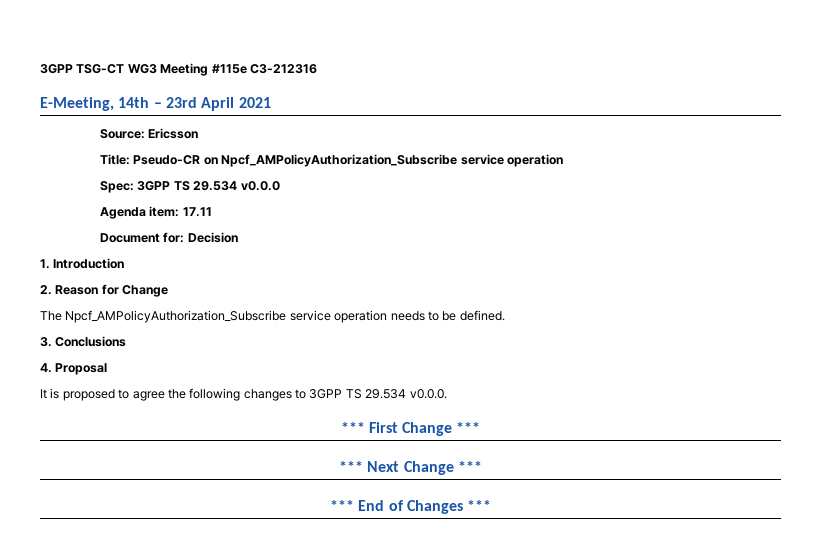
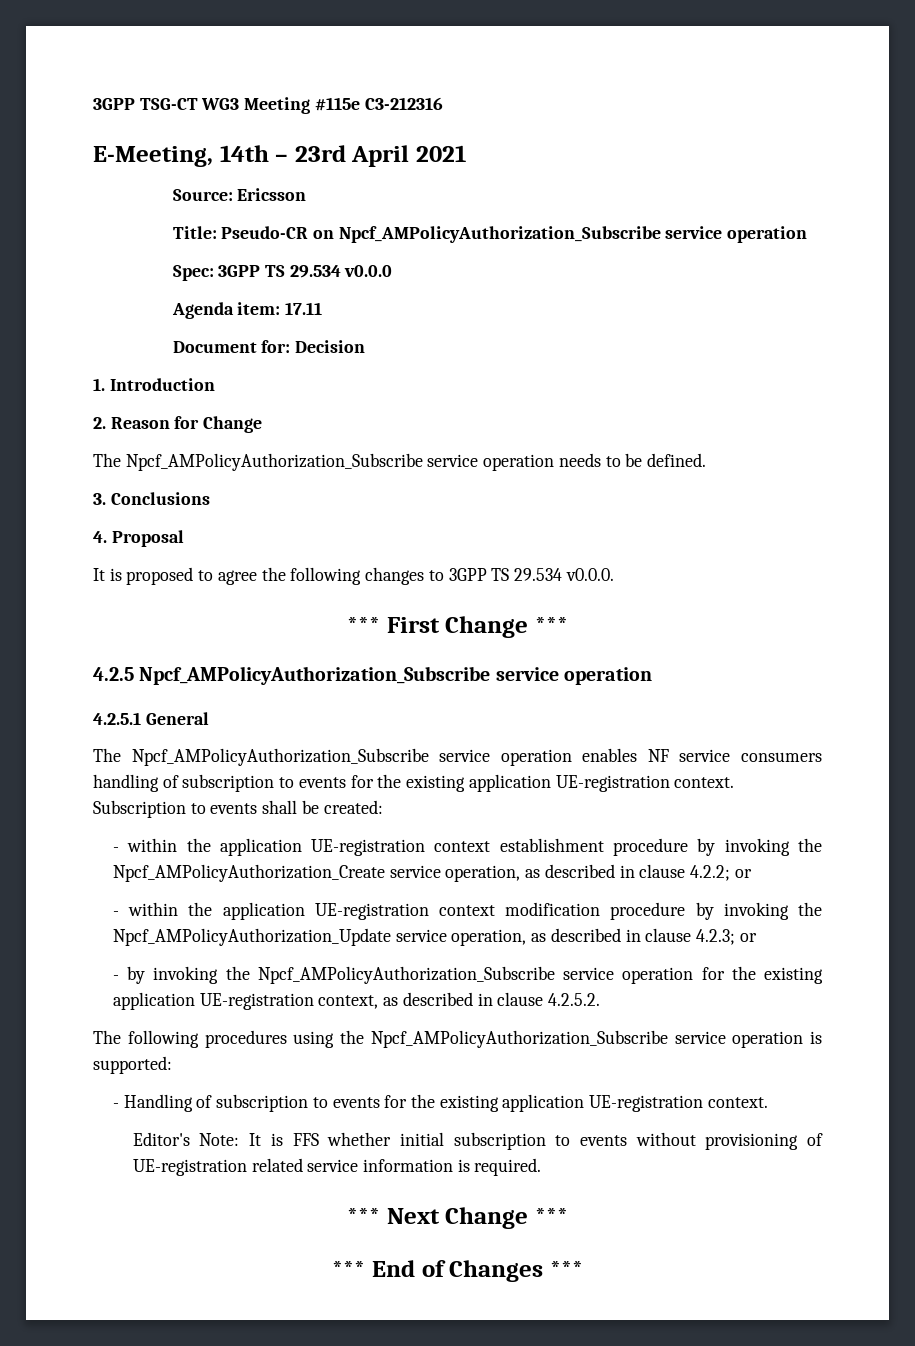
(481, 427) none -> [93,666,652,685] [93,712,209,725] [93,748,822,766] [93,774,735,792] [93,800,383,818] [112,838,823,856] [112,864,752,882] [112,902,822,920] [112,928,757,946] [112,966,823,984] [112,992,600,1010] [93,1030,822,1048] [93,1056,172,1074] [112,1094,768,1112] [132,1132,824,1150] [132,1158,542,1176] // 4.2.5 Npcf_AMPolicyAuthorization_Subscribe service operation // 4.2.5.1 General // The Npcf_AMPolicyAuthorization_Subscribe service operation enables NF service consumers handling of subscription to events for the existing application UE-registration context. Subscription to events shall be created: // - within the application UE-registration context establishment procedure by invoking the Npcf_AMPolicyAuthorization_Create service operation, as described in clause 4.2.2; or // - within the application UE-registration context modification procedure by invoking the Npcf_AMPolicyAuthorization_Update service operation, as described in clause 4.2.3; or // - by invoking the Npcf_AMPolicyAuthorization_Subscribe service operation for the existing application UE-registration context, as described in clause 4.2.5.2. // The following procedures using the Npcf_AMPolicyAuthorization_Subscribe service operation is supported: // - Handling of subscription to events for the existing application UE-registration context. // Editor's Note: It is FFS whether initial subscription to events without provisioning of UE-registration related service information is required.

